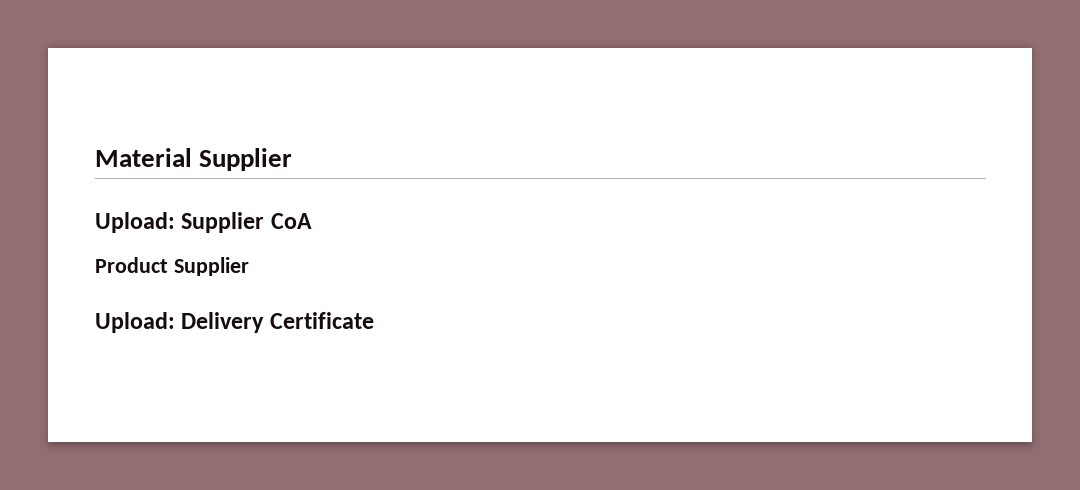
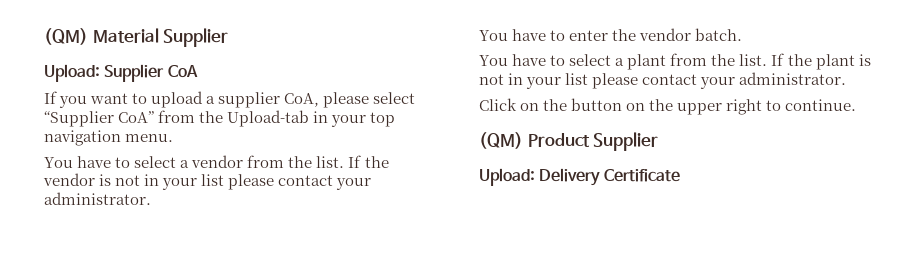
(95, 157) none -> [44,28,88,45] (QM)
(312, 221) none -> [44,91,416,108] [44,110,396,127] [44,130,174,146] [44,155,389,168] [43,173,372,190] [44,192,151,205] [479,28,743,41] [479,53,871,70] [479,72,847,89] [479,98,857,115] [479,132,523,149] If you want to upload a supplier CoA, please select “Supplier CoA” from the Upload-tab in your top navigation menu. // You have to select a vendor from the list. If the vendor is not in your list please contact your administrator. // You have to enter the vendor batch. // You have to select a plant from the list. If the plant is not in your list please contact your administrator. // Click on the button on the upper right to continue. // (QM)

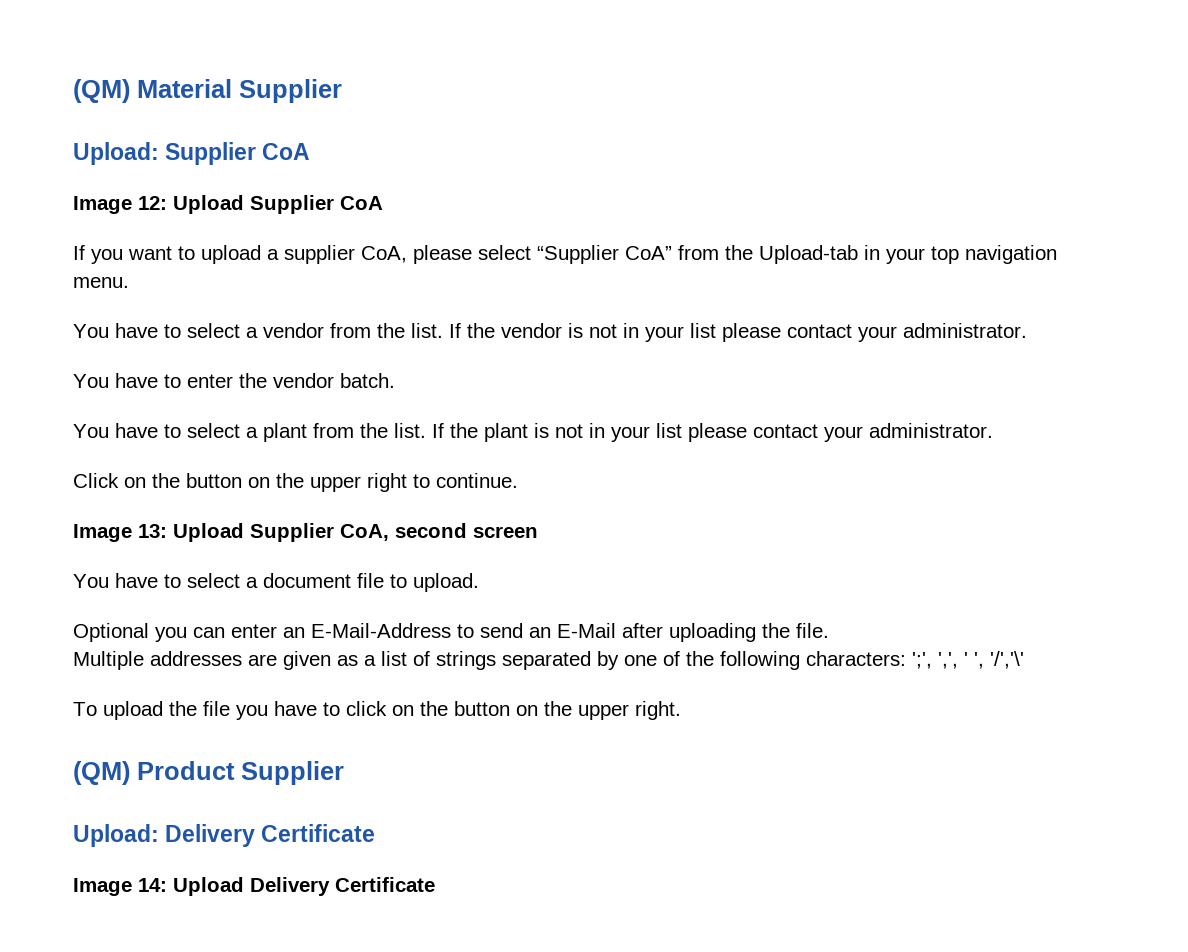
(198, 71) none -> [73,195,383,214] // Image 12: Upload Supplier CoA
(857, 105) none -> [73,523,538,542] [73,573,479,592] [73,623,829,642] [73,651,1024,670] [73,701,681,720] // Image 13: Upload Supplier CoA, second screen // You have to select a document file to upload. // Optional you can enter an E-Mail-Address to send an E-Mail after uploading the file. // Multiple addresses are given as a list of strings separated by one of the following characters: ';', ',', ' ', '/','\' // To upload the file you have to click on the button on the upper right.
(680, 175) none -> [73,877,435,896] // Image 14: Upload Delivery Certificate

